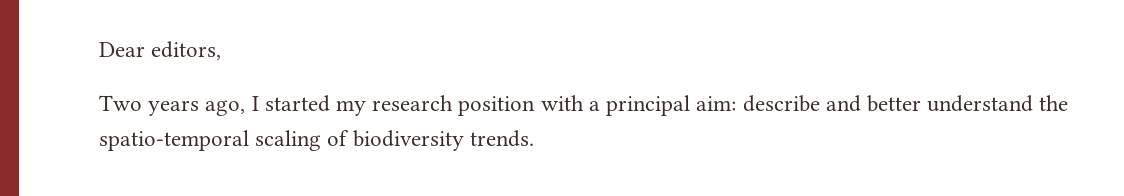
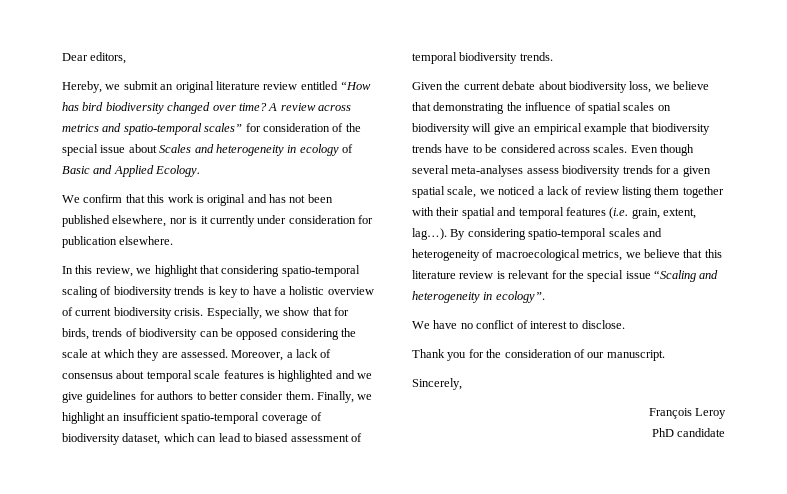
[99,95,1069,116] [99,130,534,151] Two years ago, I started my research position with a principal aim: describe and better understand the spatio-temporal scaling of biodiversity trends. -> [62,81,371,93] [62,102,351,114] [62,123,361,135] [62,144,353,156] [62,165,201,177] [62,194,333,206] [62,215,373,227] [62,236,174,248] [62,265,360,277] [62,286,374,298] [62,307,349,319] [62,328,356,340] [62,349,332,361] [62,370,372,382] [62,391,373,403] [62,412,322,424] [62,433,362,445] [412,52,553,64] [412,81,709,93] [412,102,671,114] [412,123,710,135] [412,144,694,156] [412,165,711,177] [412,186,724,198] [412,207,696,219] [412,228,662,240] [412,249,722,261] [412,270,719,282] [412,291,545,303] [412,320,625,329] [412,349,665,361] [412,378,462,390] [648,408,726,419] [651,428,725,437] Hereby, we submit an original literature review entitled “How has bird biodiversity changed over time? A review across metrics and spatio-temporal scales” for consideration of the special issue about Scales and heterogeneity in ecology of Basic and Applied Ecology. // We confirm that this work is original and has not been published elsewhere, nor is it currently under consideration for publication elsewhere. // In this review, we highlight that considering spatio-temporal scaling of biodiversity trends is key to have a holistic overview of current biodiversity crisis. Especially, we show that for birds, trends of biodiversity can be opposed considering the scale at which they are assessed. Moreover, a lack of consensus about temporal scale features is highlighted and we give guidelines for authors to better consider them. Finally, we highlight an insufficient spatio-temporal coverage of biodiversity dataset, which can lead to biased assessment of temporal biodiversity trends. // Given the current debate about biodiversity loss, we believe that demonstrating the influence of spatial scales on biodiversity will give an empirical example that biodiversity trends have to be considered across scales. Even though several meta-analyses assess biodiversity trends for a given spatial scale, we noticed a lack of review listing them together with their spatial and temporal features (i.e. grain, extent, lag…). By considering spatio-temporal scales and heterogeneity of macroecological metrics, we believe that this literature review is relevant for the special issue “Scaling and heterogeneity in ecology”. // We have no conflict of interest to disclose. // Thank you for the consideration of our manuscript. // Sincerely, // François Leroy // PhD candidate

